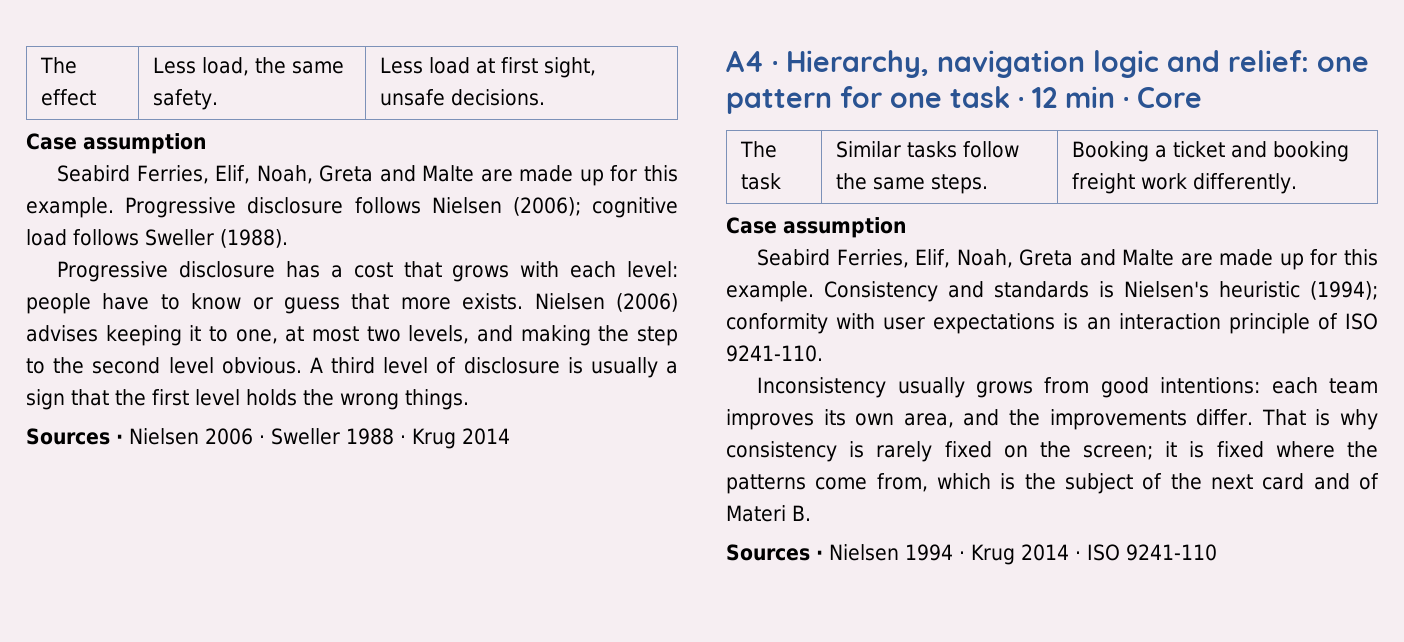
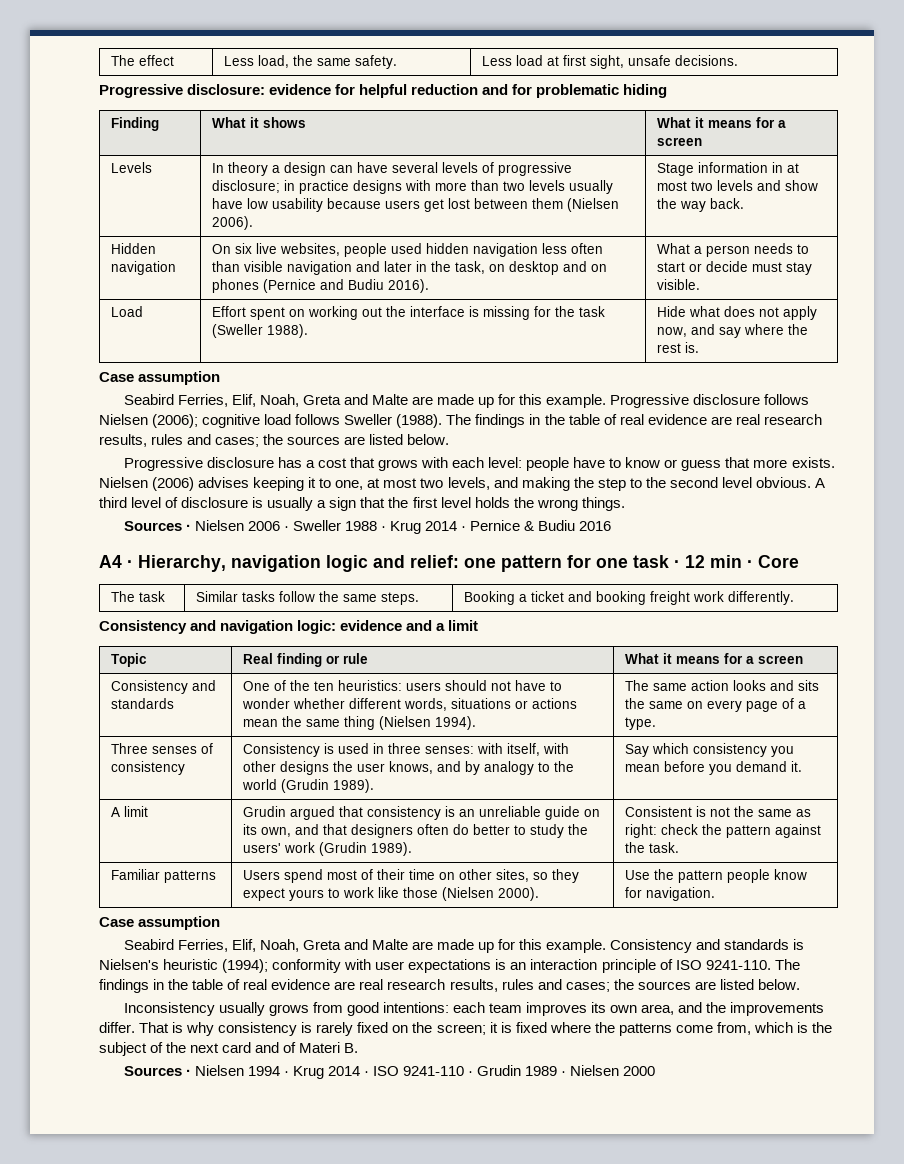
(546, 97) none -> [99,84,668,98] [110,117,159,131] [211,117,306,128] [656,117,786,128] [656,137,702,146] [110,162,152,173] [211,162,572,176] [211,180,613,194] [211,198,619,212] [211,216,253,230] [656,162,799,176] [656,180,818,191] [656,198,744,212] [110,243,156,254] [110,261,176,275] [211,243,603,257] [211,261,607,275] [211,279,429,293] [656,243,809,257] [656,261,812,275] [656,279,700,290] [110,306,143,317] [211,306,605,320] [211,324,308,338] [656,306,817,320] [656,324,808,338] [656,342,699,353] // Progressive disclosure: evidence for helpful reduction and for problematic hiding // Finding | What it shows | What it means for a screen // Levels | In theory a design can have several levels of progressive disclosure; in practice designs with more than two levels usually have low usability because users get lost between them (Nielsen 2006). | Stage information in at most two levels and show the way back. // Hidden navigation | On six live websites, people used hidden navigation less often than visible navigation and later in the task, on desktop and on phones (Pernice and Budiu 2016). | What a person needs to start or decide must stay visible. // Load | Effort spent on working out the interface is missing for the task (Sweller 1988). | Hide what does not apply now, and say where the rest is.
(288, 238) none -> [446,414,822,428] [99,434,450,447] The findings in the table of real evidence are real research results, rules and cases; the sources are listed below.
(510, 436) none -> [461,520,612,531] · Pernice & Budiu 2016
(1298, 183) none -> [99,620,479,634] [110,653,147,667] [242,653,368,667] [624,653,803,664] [110,680,216,694] [110,698,174,709] [242,680,562,691] [241,698,577,711] [242,716,476,730] [624,680,819,691] [624,698,806,712] [624,717,656,730] [110,743,213,754] [110,761,185,775] [242,743,569,757] [242,761,574,775] [241,779,374,793] [624,743,794,757] [624,761,802,775] [110,806,148,817] [242,806,600,820] [242,824,588,838] [242,842,412,856] [624,806,811,817] [624,824,821,838] [624,842,679,853] [110,869,216,883] [242,869,579,883] [242,887,539,901] [624,869,807,883] [624,887,715,901] // Consistency and navigation logic: evidence and a limit // Topic | Real finding or rule | What it means for a screen // Consistency and standards | One of the ten heuristics: users should not have to wonder whether different words, situations or actions mean the same thing (Nielsen 1994). | The same action looks and sits the same on every page of a type. // Three senses of consistency | Consistency is used in three senses: with itself, with other designs the user knows, and by analogy to the world (Grudin 1989). | Say which consistency you mean before you demand it. // A limit | Grudin argued that consistency is an unreliable guide on its own, and that designers often do better to study the users' work (Grudin 1989). | Consistent is not the same as right: check the pattern against the task. // Familiar patterns | Users spend most of their time on other sites, so they expect yours to work like those (Nielsen 2000). | Use the pattern people know for navigation.
(823, 353) none -> [774,959,800,970] [99,979,800,993] The findings in the table of real evidence are real research results, rules and cases; the sources are listed below.
(1217, 552) none -> [468,1065,656,1076] · Grudin 1989 · Nielsen 2000

